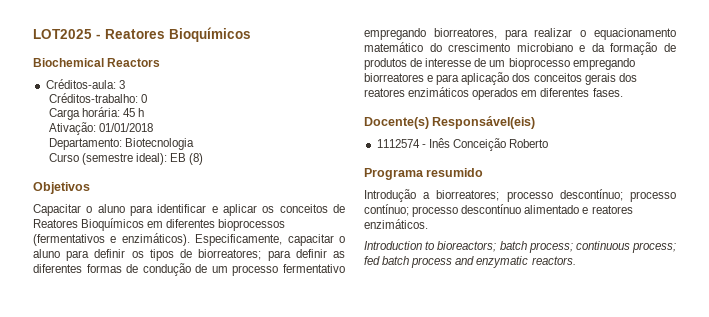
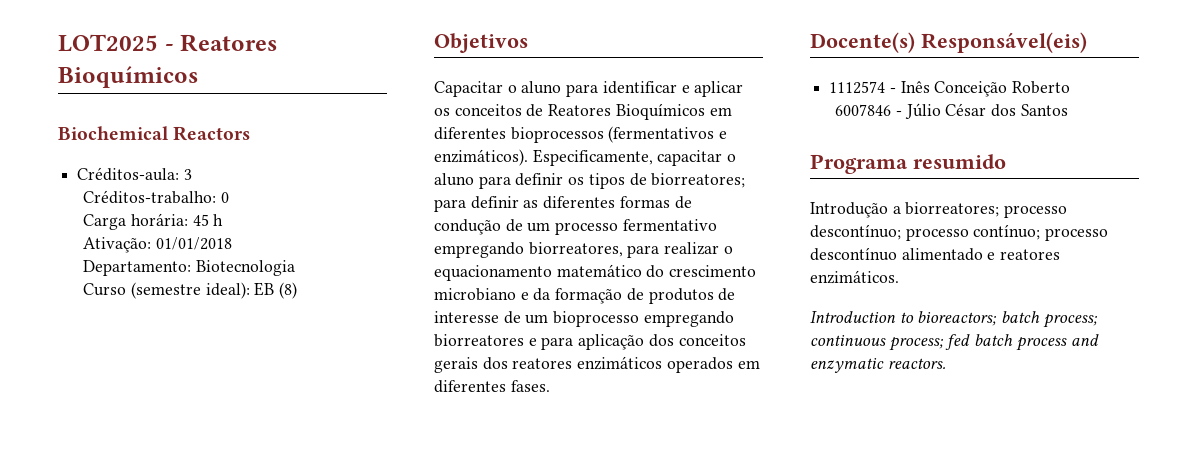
(549, 143) none -> [835,103,1068,119] // 6007846 - Júlio César dos Santos

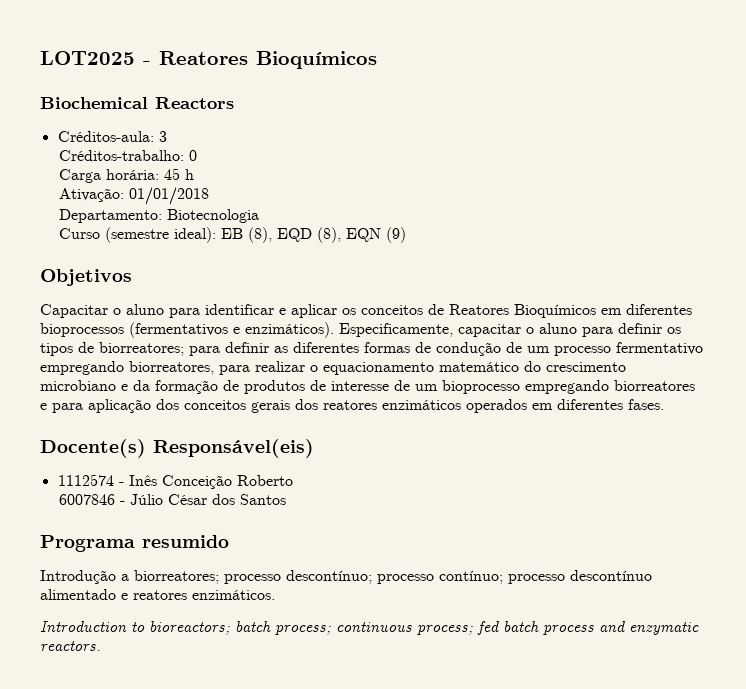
[279,282,298,299] (8) -> [247,227,406,243] (8), EQD (8), EQN (9)

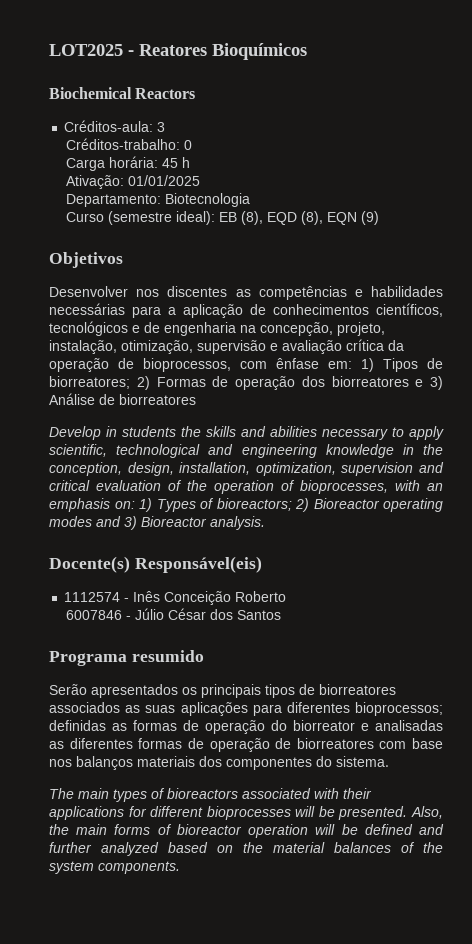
[128,187,209,205] 01/01/2018 -> [127,175,200,186] 01/01/2025
[40,304,692,318] [40,322,681,338] [40,342,703,356] [40,361,626,375] [40,380,695,394] [40,399,664,413] Capacitar o aluno para identificar e aplicar os conceitos de Reatores Bioquímicos em diferentes bioprocessos (fermentativos e enzimáticos). Especificamente, capacitar o aluno para definir os tipos de biorreatores; para definir as diferentes formas de condução de um processo fermentativo empregando biorreatores, para realizar o equacionamento matemático do crescimento microbiano e da formação de produtos de interesse de um bioprocesso empregando biorreatores e para aplicação dos conceitos gerais dos reatores enzimáticos operados em diferentes fases. -> [49,286,443,300] [49,303,443,318] [49,321,385,336] [49,339,404,354] [49,358,443,372] [49,376,443,390] [49,393,196,405] [49,426,444,440] [49,444,444,458] [49,462,444,476] [49,480,443,494] [49,498,443,512] [49,516,265,530] Desenvolver nos discentes as competências e habilidades necessárias para a aplicação de conhecimentos científicos, tecnológicos e de engenharia na concepção, projeto, instalação, otimização, supervisão e avaliação crítica da operação de bioprocessos, com ênfase em: 1) Tipos de biorreatores; 2) Formas de operação dos biorreatores e 3) Análise de biorreatores // Develop in students the skills and abilities necessary to apply scientific, technological and engineering knowledge in the conception, design, installation, optimization, supervision and critical evaluation of the operation of bioprocesses, with an emphasis on: 1) Types of bioreactors; 2) Bioreactor operating modes and 3) Bioreactor analysis.
[40,570,652,584] [40,589,275,600] [40,621,699,635] [40,641,101,651] Introdução a biorreatores; processo descontínuo; processo contínuo; processo descontínuo alimentado e reatores enzimáticos. // Introduction to bioreactors; batch process; continuous process; fed batch process and enzymatic reactors. -> [49,684,396,698] [49,702,443,716] [49,720,443,734] [49,738,443,752] [49,756,389,770] [49,788,372,802] [49,806,443,820] [49,824,445,838] [49,842,443,856] [49,861,180,874] Serão apresentados os principais tipos de biorreatores associados as suas aplicações para diferentes bioprocessos; definidas as formas de operação do biorreator e analisadas as diferentes formas de operação de biorreatores com base nos balanços materiais dos componentes do sistema. // The main types of bioreactors associated with their applications for different bioprocesses will be presented. Also, the main forms of bioreactor operation will be defined and further analyzed based on the material balances of the system components.

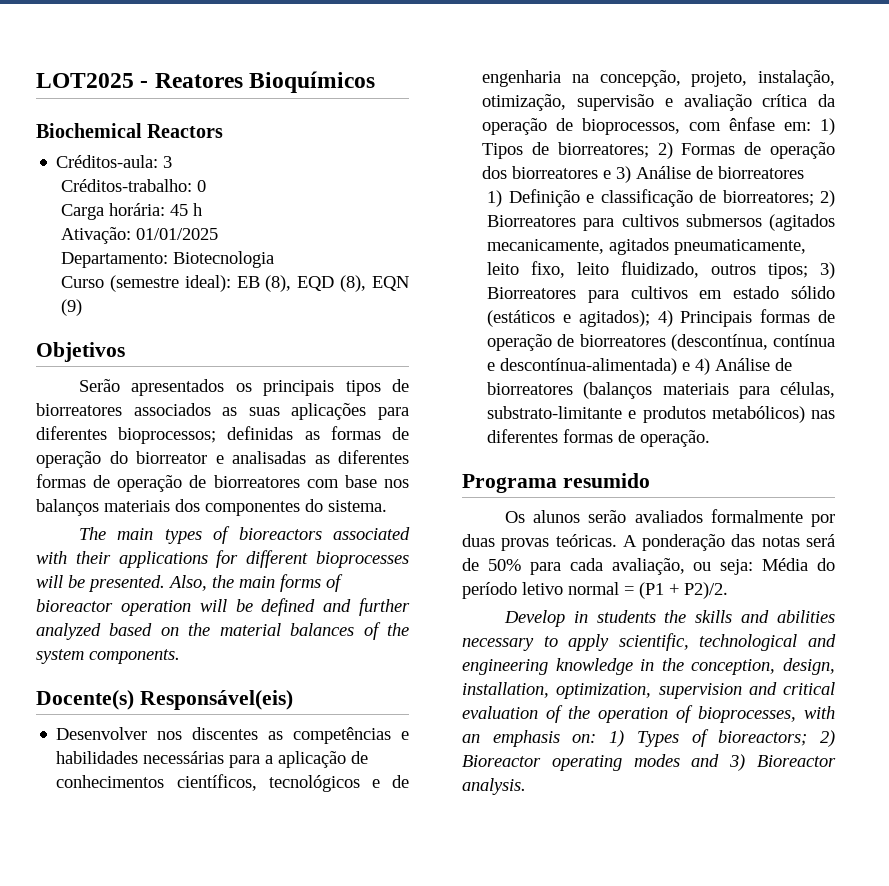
[49,286,443,300] [49,303,443,318] [49,321,385,336] [49,339,404,354] [49,358,443,372] [49,376,443,390] [49,393,196,405] [49,426,444,440] [49,444,444,458] [49,462,444,476] [49,480,443,494] [49,498,443,512] [49,516,265,530] [49,556,262,573] [64,591,287,605] [65,608,281,620] [49,650,204,666] // Desenvolver nos discentes as competências e habilidades necessárias para a aplicação de conhecimentos científicos, tecnológicos e de engenharia na concepção, projeto, instalação, otimização, supervisão e avaliação crítica da operação de bioprocessos, com ênfase em: 1) Tipos de biorreatores; 2) Formas de operação dos biorreatores e 3) Análise de biorreatores // Develop in students the skills and abilities necessary to apply scientific, technological and engineering knowledge in the conception, design, installation, optimization, supervision and critical evaluation of the operation of bioprocesses, with an emphasis on: 1) Types of bioreactors; 2) Bioreactor operating modes and 3) Bioreactor analysis. // Docente(s) Responsável(eis) // 1112574 - Inês Conceição Roberto // 6007846 - Júlio César dos Santos // Programa resumido -> (125, 352) none
(180, 867) none -> [36,690,293,710] [56,727,409,744] [56,751,369,768] [56,774,409,792] [482,70,835,87] [482,94,835,111] [482,117,835,135] [482,142,835,159] [482,166,805,183] [487,189,835,207] [487,214,835,231] [487,238,807,255] [487,261,835,279] [487,286,835,303] [487,309,835,327] [487,334,835,351] [487,358,793,375] [487,382,835,399] [487,406,835,423] [487,429,711,447] [462,473,650,493] [504,509,835,527] [462,534,835,551] [462,558,835,575] [462,582,728,599] [503,610,835,627] [462,633,836,651] [462,658,835,675] [462,682,835,699] [462,705,835,723] [462,729,835,747] [462,754,836,771] [462,778,526,795] // Docente(s) Responsável(eis) // Desenvolver nos discentes as competências e habilidades necessárias para a aplicação de conhecimentos científicos, tecnológicos e de engenharia na concepção, projeto, instalação, otimização, supervisão e avaliação crítica da operação de bioprocessos, com ênfase em: 1) Tipos de biorreatores; 2) Formas de operação dos biorreatores e 3) Análise de biorreatores // 1) Definição e classificação de biorreatores; 2) Biorreatores para cultivos submersos (agitados mecanicamente, agitados pneumaticamente, leito fixo, leito fluidizado, outros tipos; 3) Biorreatores para cultivos em estado sólido (estáticos e agitados); 4) Principais formas de operação de biorreatores (descontínua, contínua e descontínua-alimentada) e 4) Análise de biorreatores (balanços materiais para células, substrato-limitante e produtos metabólicos) nas diferentes formas de operação. // Programa resumido // Os alunos serão avaliados formalmente por duas provas teóricas. A ponderação das notas será de 50% para cada avaliação, ou seja: Média do período letivo normal = (P1 + P2)/2. // Develop in students the skills and abilities necessary to apply scientific, technological and engineering knowledge in the conception, design, installation, optimization, supervision and critical evaluation of the operation of bioprocesses, with an emphasis on: 1) Types of bioreactors; 2) Bioreactor operating modes and 3) Bioreactor analysis.

